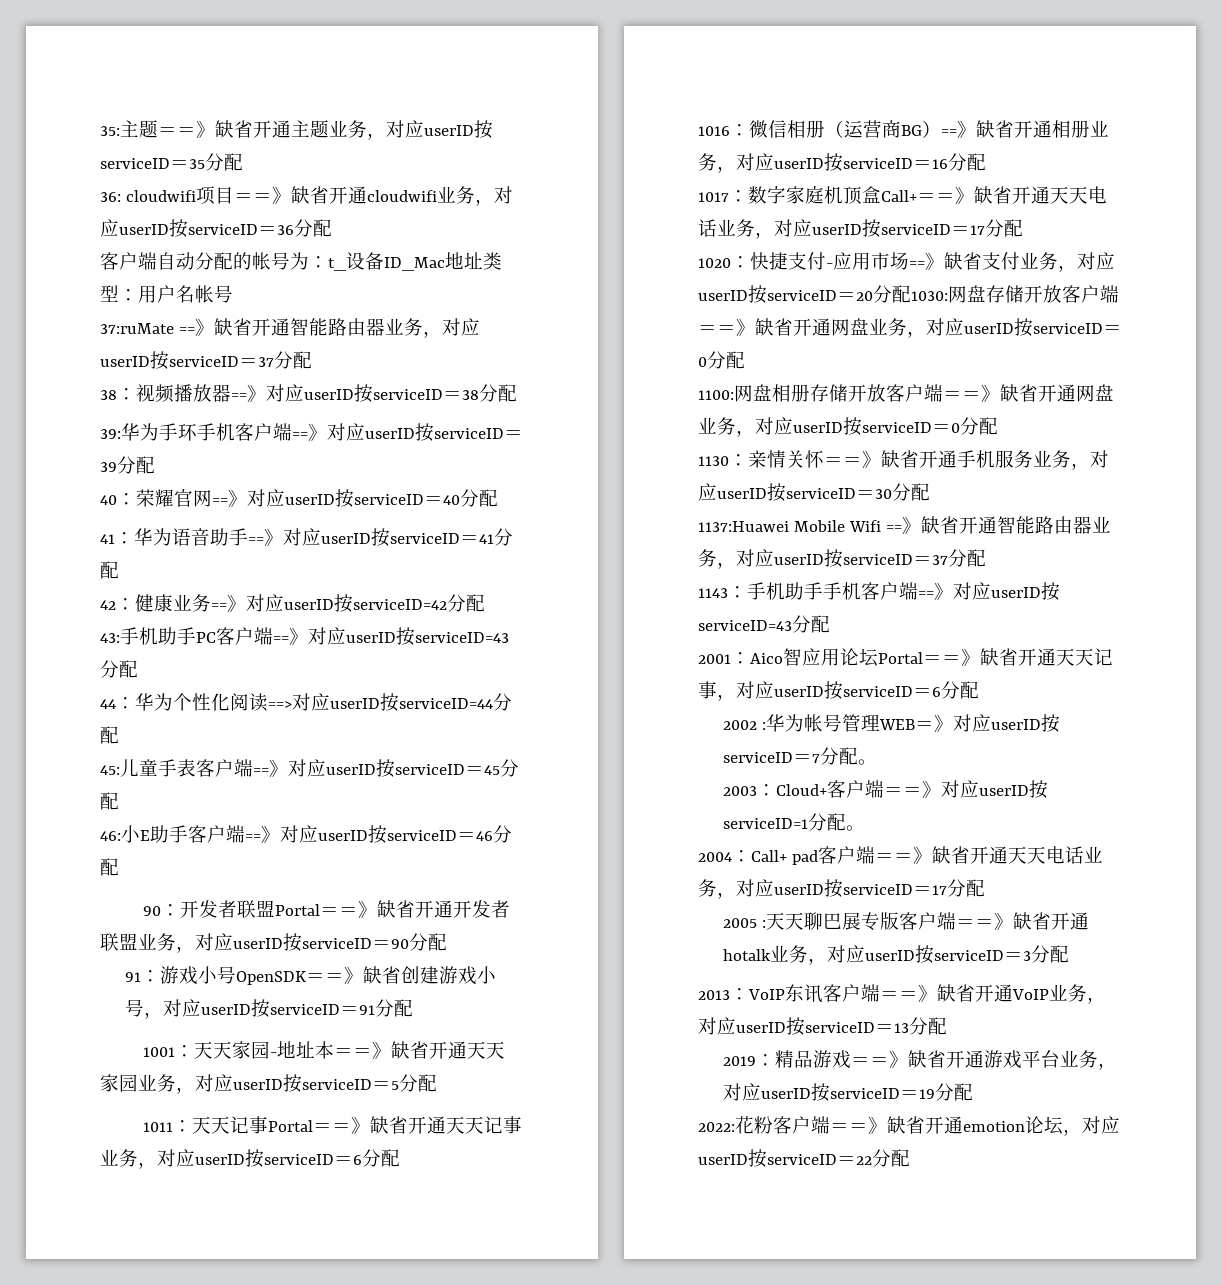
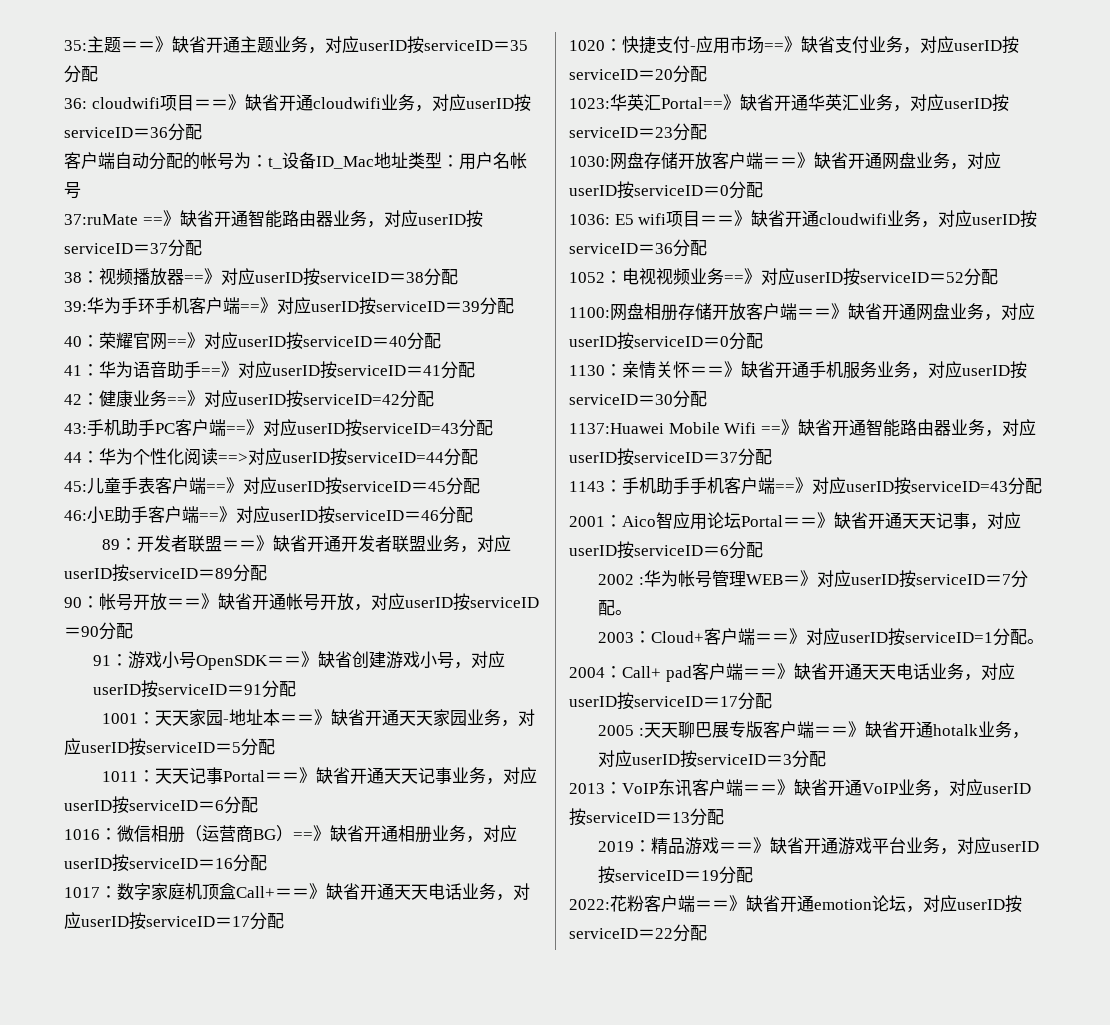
[143,906,162,916] 90 -> [102,539,121,550] 89
[275,904,321,916] Portal -> (223, 543) none
(391, 944) none -> [215,564,267,582] [64,593,539,611] [64,627,81,637] 89分配 // 90：帐号开放＝＝》缺省开通帐号开放，对应userID按serviceID＝
(911, 294) none -> [569,94,1009,112] [569,123,707,141] // 1023:华英汇Portal==》缺省开通华英汇业务，对应userID按serviceID＝23分配 //
(745, 360) none -> [569,210,1038,228] [569,239,707,257] [569,268,998,286] // 1036: E5 wifi项目＝＝》缺省开通cloudwifi业务，对应userID按serviceID＝36分配 // 1052：电视视频业务==》对应userID按serviceID＝52分配

